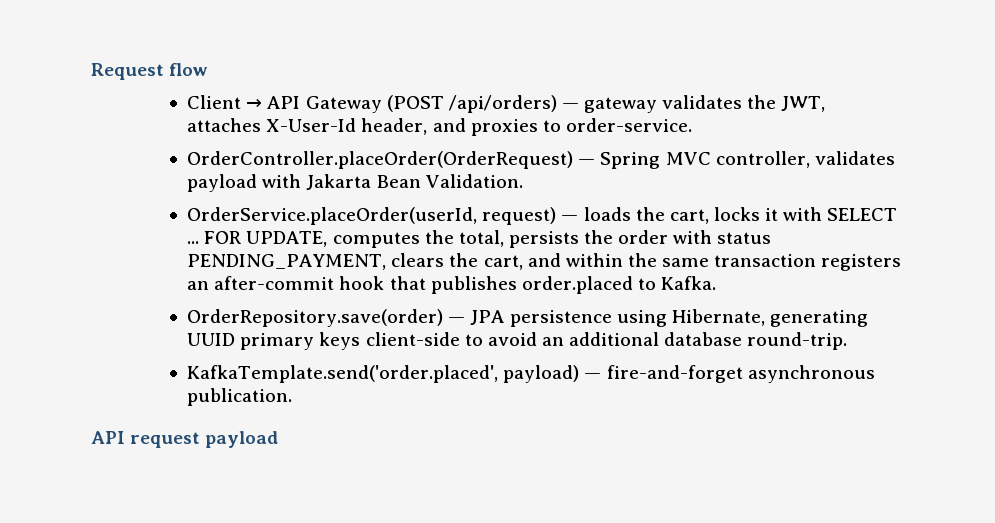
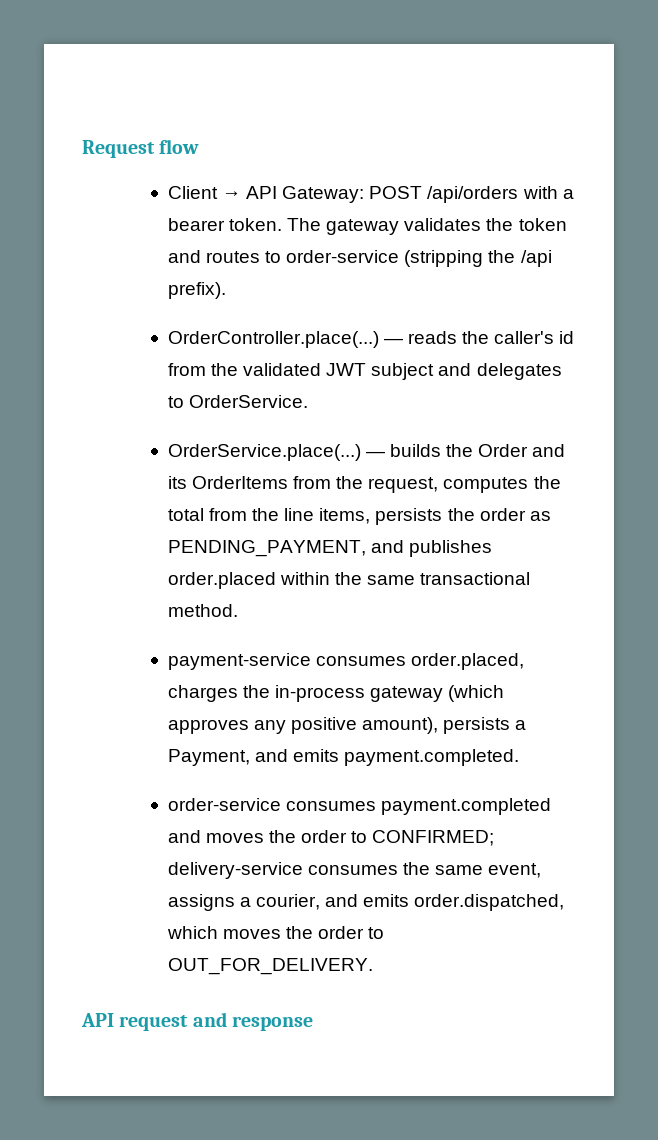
[305,95,826,113] [187,118,692,136] [187,151,895,169] [187,174,523,192] [187,207,898,225] [187,230,772,248] [187,253,902,271] [187,276,717,294] [187,309,868,327] [187,332,848,350] [187,365,875,383] [187,388,293,406] Gateway (POST /api/orders) — gateway validates the JWT, attaches X-User-Id header, and proxies to order-service. // OrderController.placeOrder(OrderRequest) — Spring MVC controller, validates payload with Jakarta Bean Validation. // OrderService.placeOrder(userId, request) — loads the cart, locks it with SELECT ... FOR UPDATE, computes the total, persists the order with status PENDING_PAYMENT, clears the cart, and within the same transaction registers an after-commit hook that publishes order.placed to Kafka. // OrderRepository.save(order) — JPA persistence using Hibernate, generating UUID primary keys client-side to avoid an additional database round-trip. // KafkaTemplate.send('order.placed', payload) — fire-and-forget asynchronous publication. -> [282,186,574,203] [167,218,567,235] [167,250,552,267] [167,282,226,299] [167,331,575,348] [167,363,562,380] [167,395,308,408] [167,444,566,461] [167,476,561,493] [167,508,551,525] [167,540,493,557] [167,572,531,589] [167,604,238,617] [167,653,525,670] [167,685,505,702] [167,717,527,734] [167,749,520,766] [167,798,552,815] [167,830,495,846] [167,862,542,879] [167,894,565,911] [166,926,385,939] [167,958,373,975] Gateway: POST /api/orders with a bearer token. The gateway validates the token and routes to order-service (stripping the /api prefix). // OrderController.place(...) — reads the caller's id from the validated JWT subject and delegates to OrderService. // OrderService.place(...) — builds the Order and its OrderItems from the request, computes the total from the line items, persists the order as PENDING_PAYMENT, and publishes order.placed within the same transactional method. // payment-service consumes order.placed, charges the in-process gateway (which approves any positive amount), persists a Payment, and emits payment.completed. // order-service consumes payment.completed and moves the order to CONFIRMED; delivery-service consumes the same event, assigns a courier, and emits order.dispatched, which moves the order to OUT_FOR_DELIVERY.
[205,431,279,448] payload -> [192,1012,313,1031] and response

